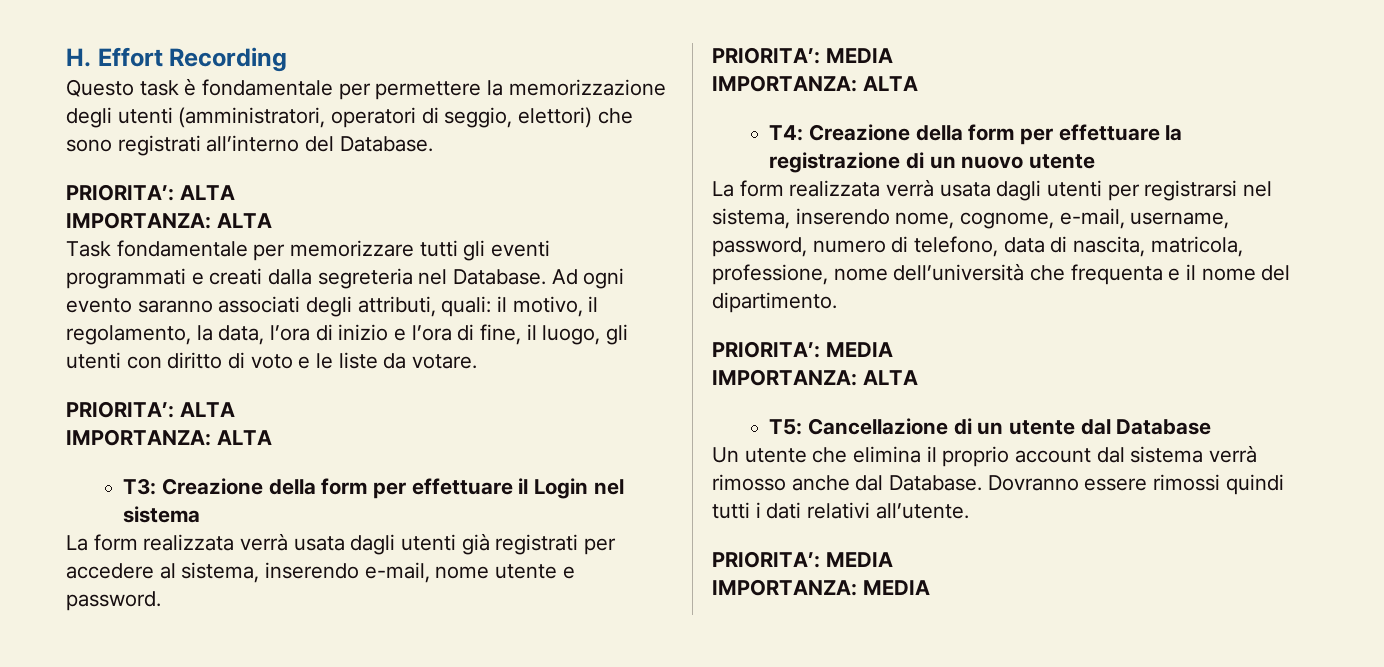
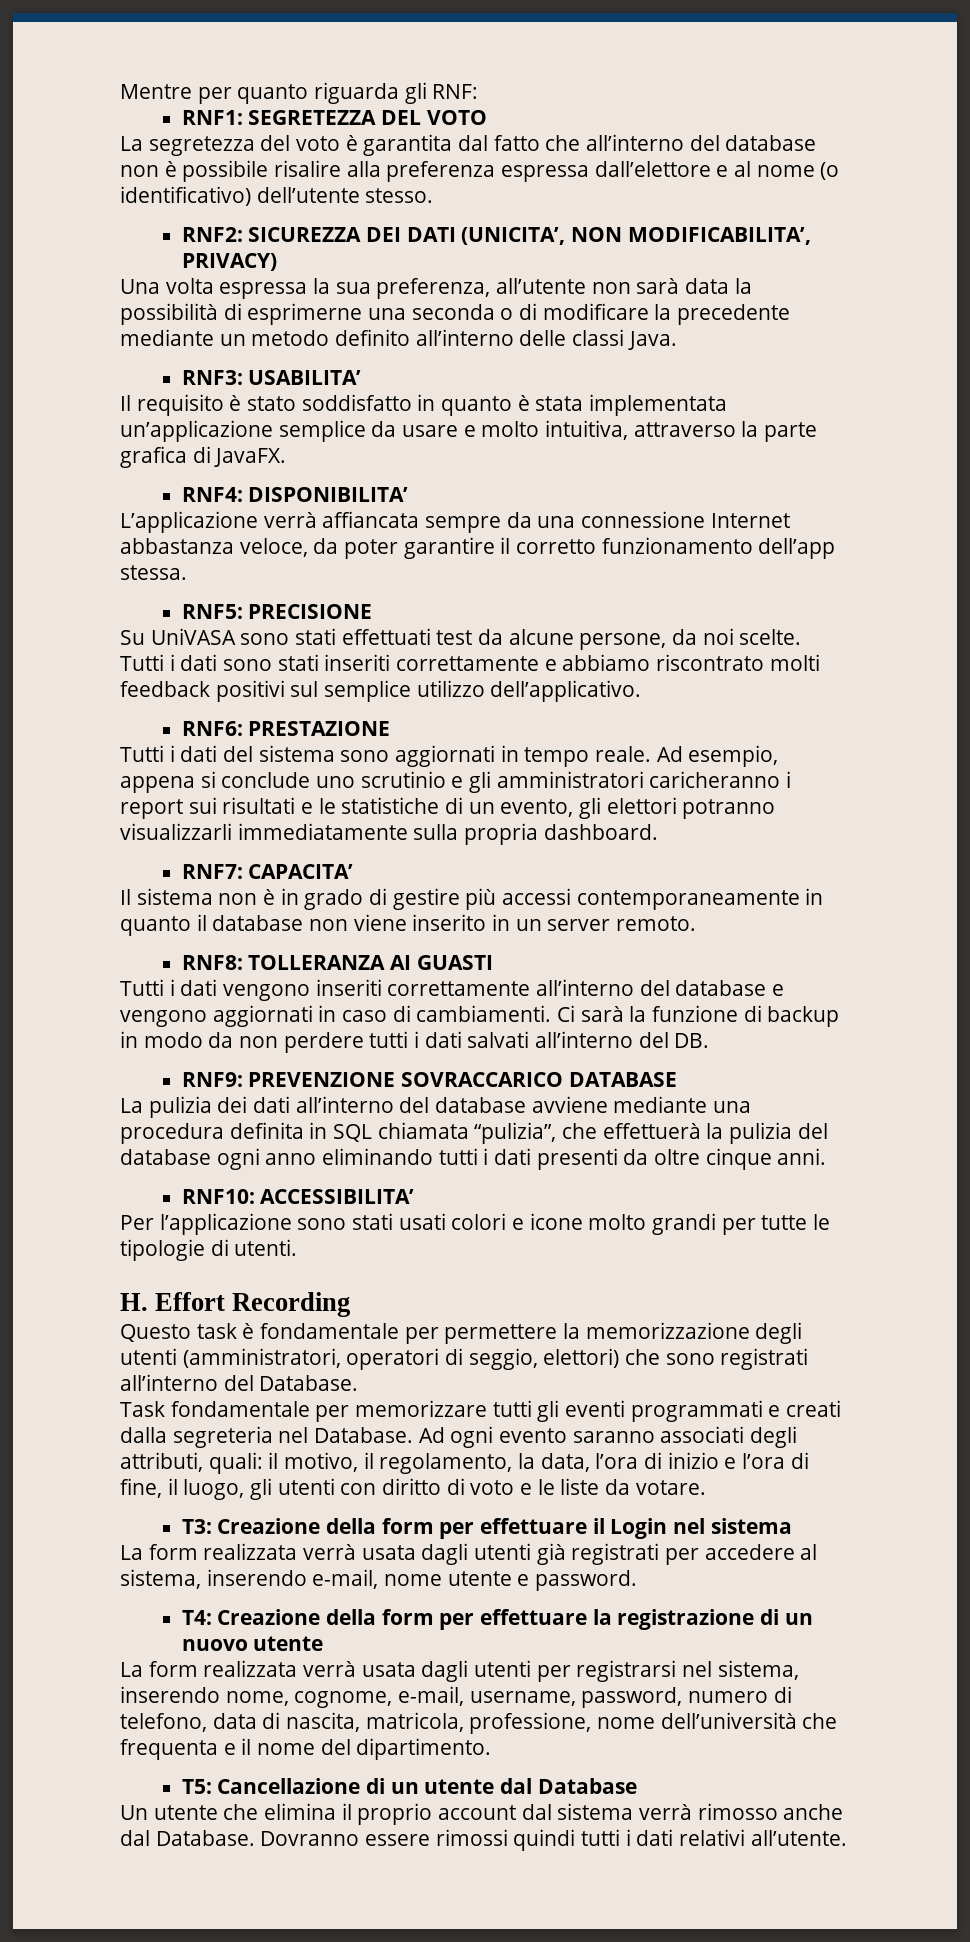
(66, 57) none -> [120,82,479,104] [181,110,487,125] [120,134,817,156] [120,160,840,182] [120,186,434,206] [181,227,811,245] [181,253,277,271] [120,278,752,299] [120,303,791,325] [120,329,677,350] [181,370,362,385] [120,394,728,416] [120,420,818,442] [120,446,287,468] [181,487,409,502] [120,511,790,533] [120,537,836,559] [120,565,187,580] [181,604,373,619] [120,628,802,650] [120,654,820,671] [120,680,642,702] [181,721,391,736] [120,745,779,767] [120,771,792,793] [120,797,776,819] [120,823,658,845] [181,864,354,879] [120,888,824,910] [120,914,697,936] [181,955,493,970] [120,979,785,1001] [120,1005,840,1027] [120,1031,710,1053] [181,1072,677,1087] [120,1096,752,1118] [120,1122,828,1144] [120,1148,827,1170] [181,1189,415,1204] [120,1213,831,1235] [120,1239,298,1261] Mentre per quanto riguarda gli RNF: // RNF1: SEGRETEZZA DEL VOTO // La segretezza del voto è garantita dal fatto che all’interno del database non è possibile risalire alla preferenza espressa dall’elettore e al nome (o identificativo) dell’utente stesso. // RNF2: SICUREZZA DEI DATI (UNICITA’, NON MODIFICABILITA’, PRIVACY) // Una volta espressa la sua preferenza, all’utente non sarà data la possibilità di esprimerne una seconda o di modificare la precedente mediante un metodo definito all’interno delle classi Java. // RNF3: USABILITA’ // Il requisito è stato soddisfatto in quanto è stata implementata un’applicazione semplice da usare e molto intuitiva, attraverso la parte grafica di JavaFX. // RNF4: DISPONIBILITA’ // L’applicazione verrà affiancata sempre da una connessione Internet abbastanza veloce, da poter garantire il corretto funzionamento dell’app stessa. // RNF5: PRECISIONE // Su UniVASA sono stati effettuati test da alcune persone, da noi scelte. Tutti i dati sono stati inseriti correttamente e abbiamo riscontrato molti feedback positivi sul semplice utilizzo dell’applicativo. // RNF6: PRESTAZIONE // Tutti i dati del sistema sono aggiornati in tempo reale. Ad esempio, appena si conclude uno scrutinio e gli amministratori caricheranno i report sui risultati e le statistiche di un evento, gli elettori potranno visualizzarli immediatamente sulla propria dashboard. // RNF7: CAPACITA’ // Il sistema non è in grado di gestire più accessi contemporaneamente in quanto il database non viene inserito in un server remoto. // RNF8: TOLLERANZA AI GUASTI // Tutti i dati vengono inseriti correttamente all’interno del database e vengono aggiornati in caso di cambiamenti. Ci sarà la funzione di backup in modo da non perdere tutti i dati salvati all’interno del DB. // RNF9: PREVENZIONE SOVRACCARICO DATABASE // La pulizia dei dati all’interno del database avviene mediante una procedura definita in SQL chiamata “pulizia”, che effettuerà la pulizia del database ogni anno eliminando tutti i dati presenti da oltre cinque anni. // RNF10: ACCESSIBILITA’ // Per l’applicazione sono stati usati colori e icone molto grandi per tutte le tipologie di utenti. //
[66,184,235,201] [66,212,272,229] // PRIORITA’: ALTA // IMPORTANZA: ALTA -> (359, 1383) none
[66,401,235,418] [66,429,272,446] // PRIORITA’: ALTA // IMPORTANZA: ALTA -> (706, 1487) none
[712,47,893,64] [712,75,918,92] // PRIORITA’: MEDIA // IMPORTANZA: ALTA -> (638, 1580) none
[712,341,893,358] [712,369,918,386] // PRIORITA’: MEDIA // IMPORTANZA: ALTA -> (492, 1749) none
[712,551,893,568] [712,579,930,596] // PRIORITA’: MEDIA // IMPORTANZA: MEDIA -> (847, 1838) none

